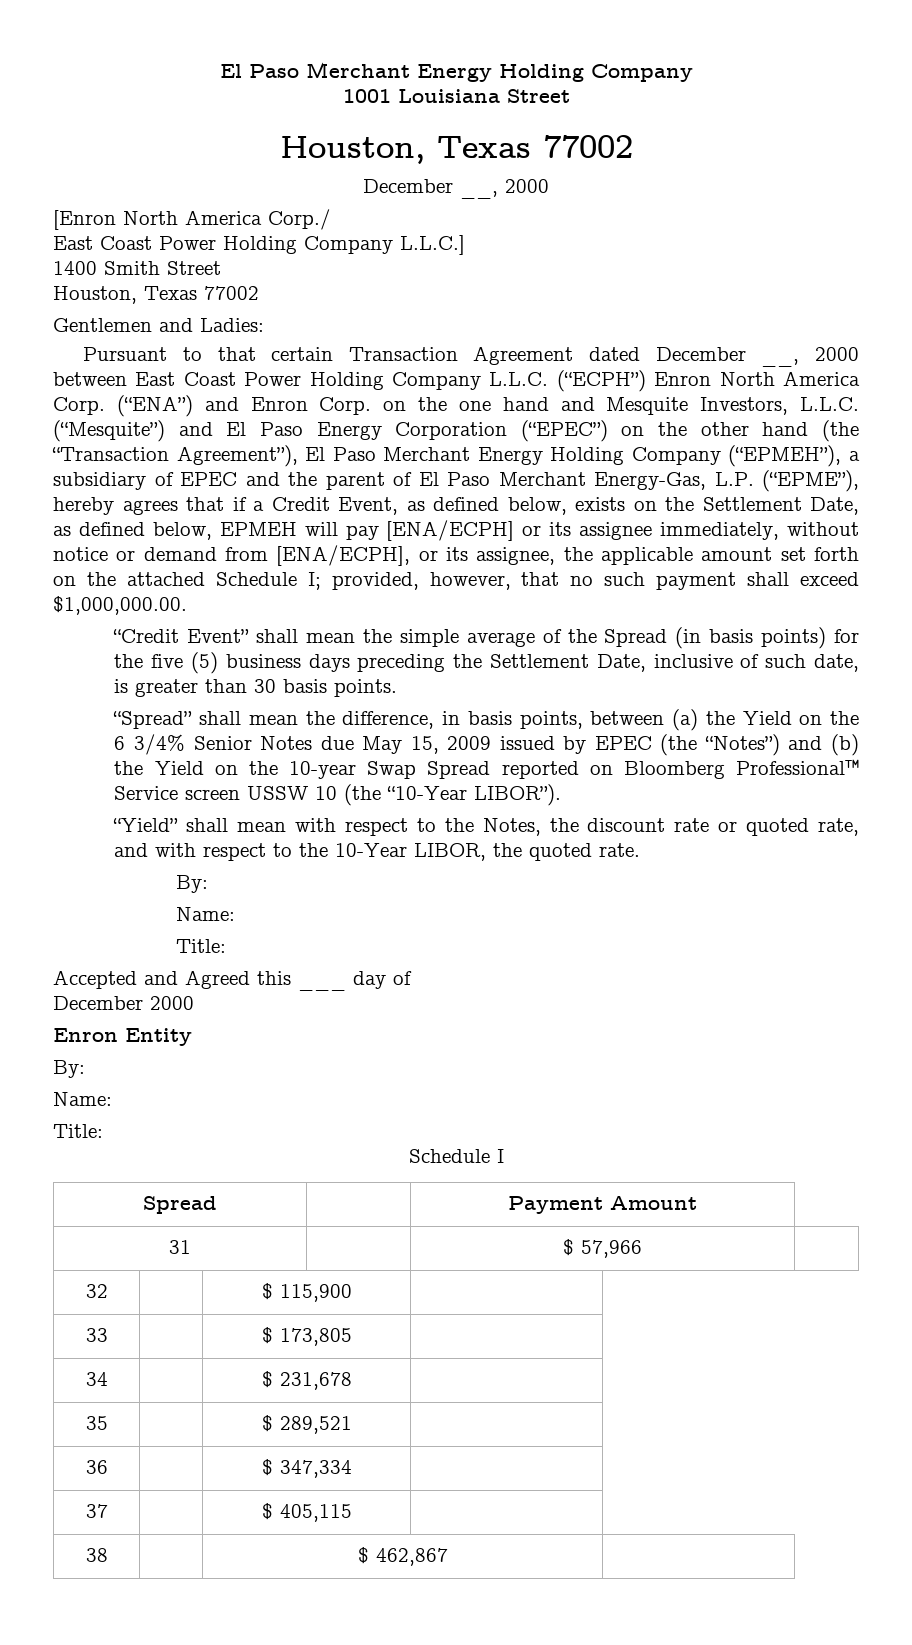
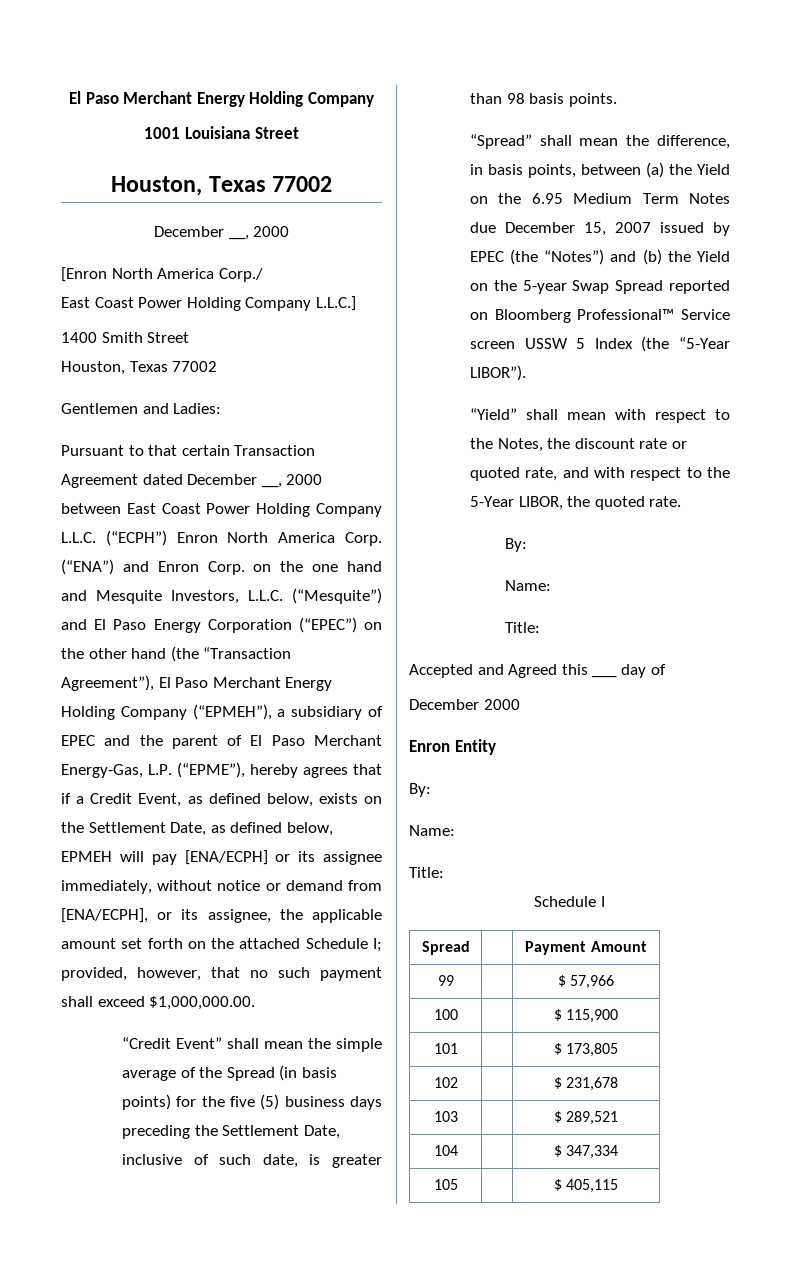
[254,679,277,693] 30 -> [506,93,525,104] 98
[114,734,492,755] 6 3/4% Senior Notes due May 15, 2009 -> [531,193,730,204] [469,222,651,236] 6.95 Medium Term Notes due December 15, 2007
[289,761,357,779] 10-year -> [522,280,567,294] 5-year
[315,784,468,806] 10 (the “10-Year -> [576,336,730,352] 5 Index (the “5-Year
[335,843,408,857] 10-Year -> [469,496,514,507] 5-Year
[169,1240,191,1254] 31 -> [437,975,454,986] 99
[85,1284,108,1298] | // 32 -> [433,1009,458,1020] // 100
[85,1328,108,1342] | // 33 -> [433,1043,458,1054] // 101
[85,1372,108,1386] | // 34 -> [433,1077,458,1088] // 102
[85,1416,108,1430] | // 35 -> [433,1111,458,1122] // 103
[85,1460,108,1474] | // 36 -> [433,1145,458,1156] // 104
[85,1504,108,1518] | // 37 -> [433,1179,458,1190] // 105
[85,1548,108,1562] [357,1547,448,1566] | // 38 | | $ 462,867 | -> (619, 1186) none

